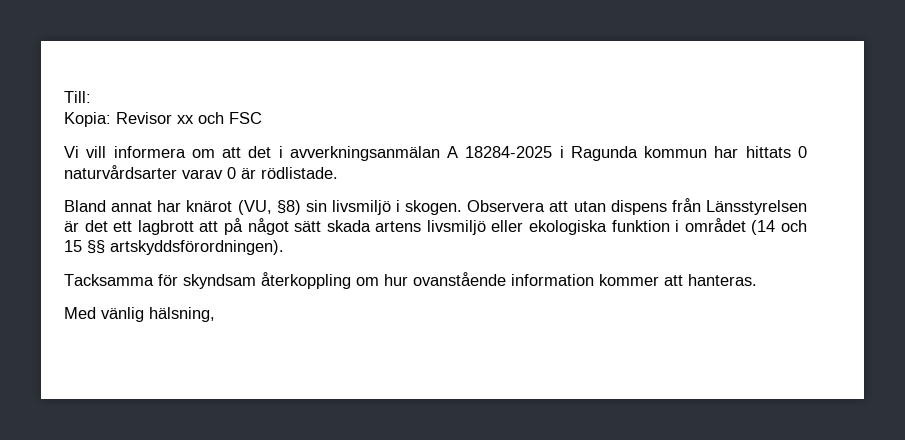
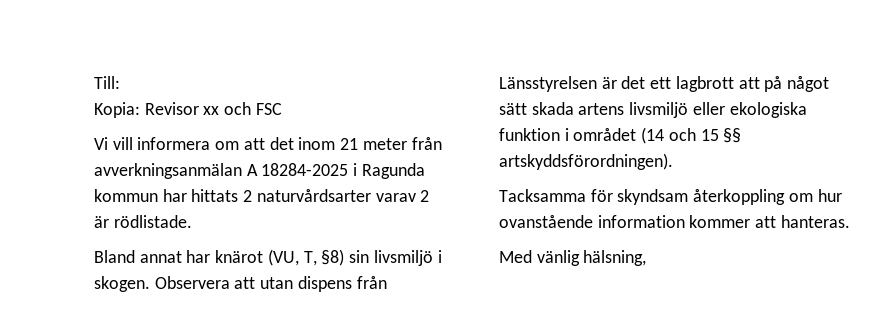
[278,146,283,158] i -> [298,137,442,150] inom 21 meter från
[798,146,807,158] 0 -> [243,190,253,202] 2
[227,167,236,179] 0 -> [420,190,430,202] 2
(272, 207) none -> [303,251,317,266] T,

